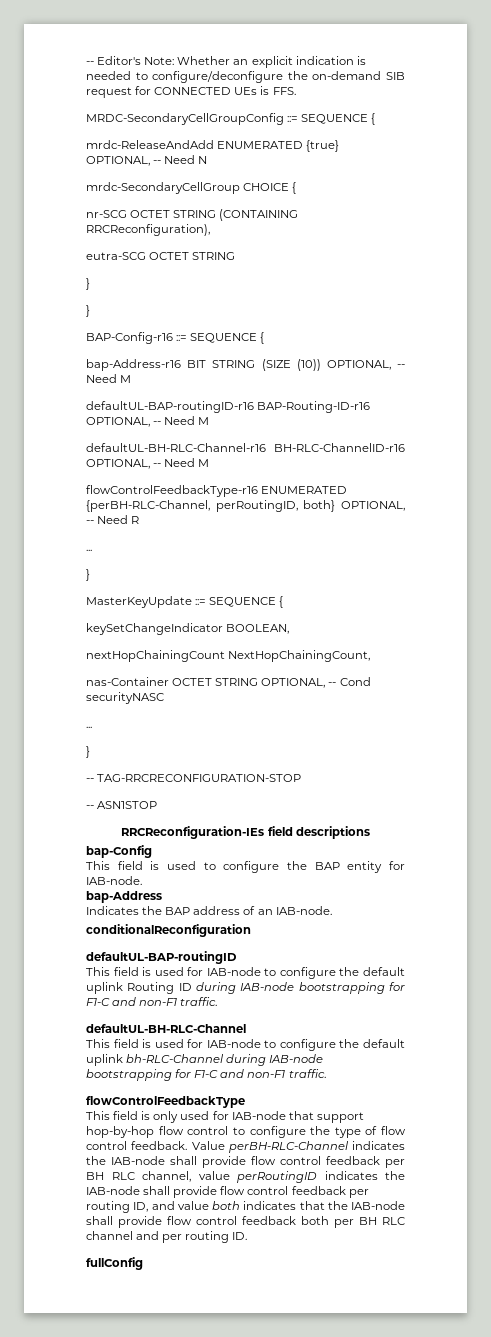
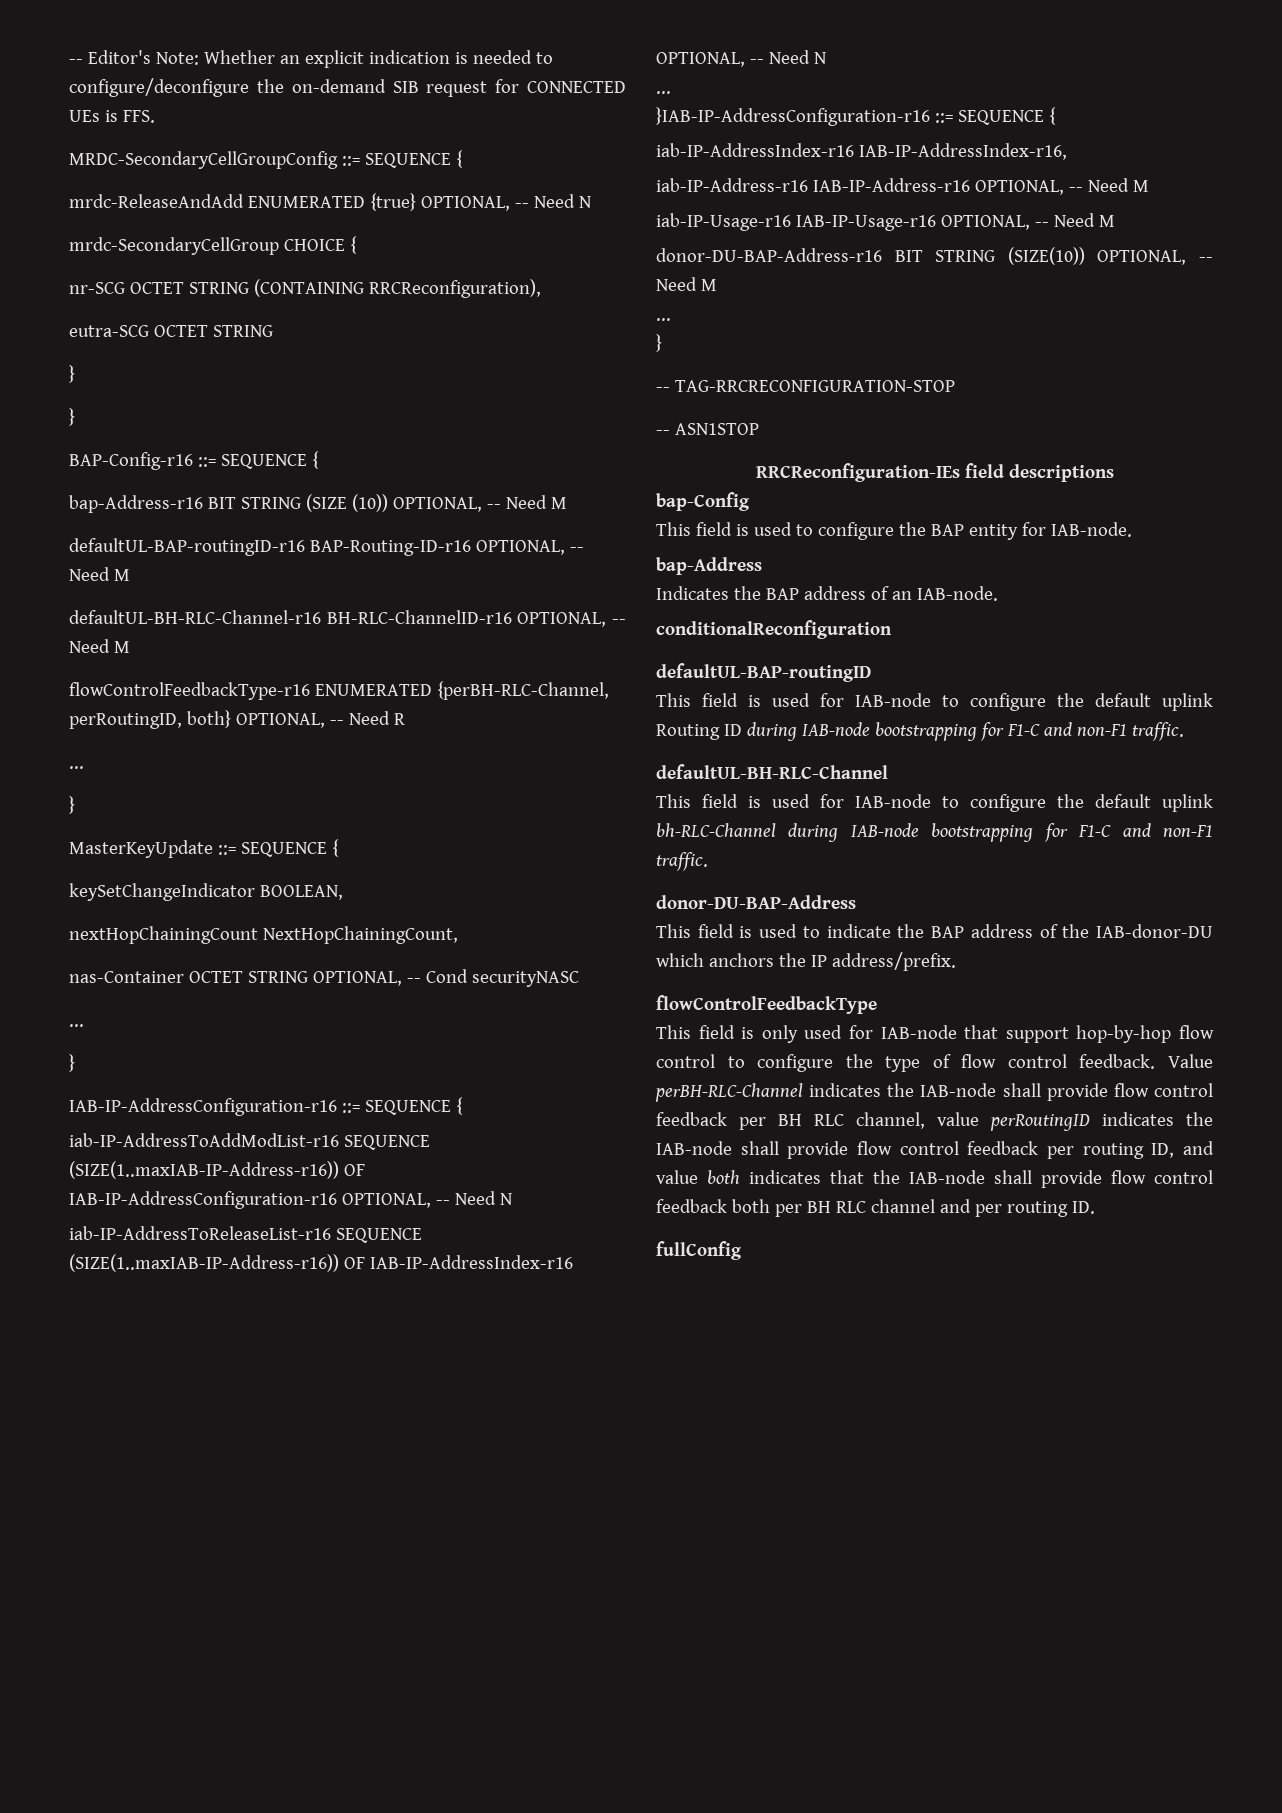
(90, 752) none -> [69,1097,463,1116] [69,1133,430,1150] [69,1161,365,1179] [69,1191,512,1209] [69,1226,422,1243] [69,1254,573,1272] [656,50,826,67] [656,91,671,94] [656,107,1056,126] [656,143,1067,160] [656,178,1149,195] [656,213,1115,231] [656,247,1213,265] [656,277,717,291] [656,318,671,321] [656,334,662,352] // IAB-IP-AddressConfiguration-r16 ::= SEQUENCE { // iab-IP-AddressToAddModList-r16 SEQUENCE (SIZE(1..maxIAB-IP-Address-r16)) OF IAB-IP-AddressConfiguration-r16 OPTIONAL, -- Need N // iab-IP-AddressToReleaseList-r16 SEQUENCE (SIZE(1..maxIAB-IP-Address-r16)) OF IAB-IP-AddressIndex-r16 OPTIONAL, -- Need N // ... // }IAB-IP-AddressConfiguration-r16 ::= SEQUENCE { // iab-IP-AddressIndex-r16 IAB-IP-AddressIndex-r16, // iab-IP-Address-r16 IAB-IP-Address-r16 OPTIONAL, -- Need M // iab-IP-Usage-r16 IAB-IP-Usage-r16 OPTIONAL, -- Need M // donor-DU-BAP-Address-r16 BIT STRING (SIZE(10)) OPTIONAL, -- Need M // ... // }
(326, 1073) none -> [656,895,856,909] [656,924,1213,938] [656,952,956,971] // donor-DU-BAP-Address // This field is used to indicate the BAP address of the IAB-donor-DU which anchors the IP address/prefix.

